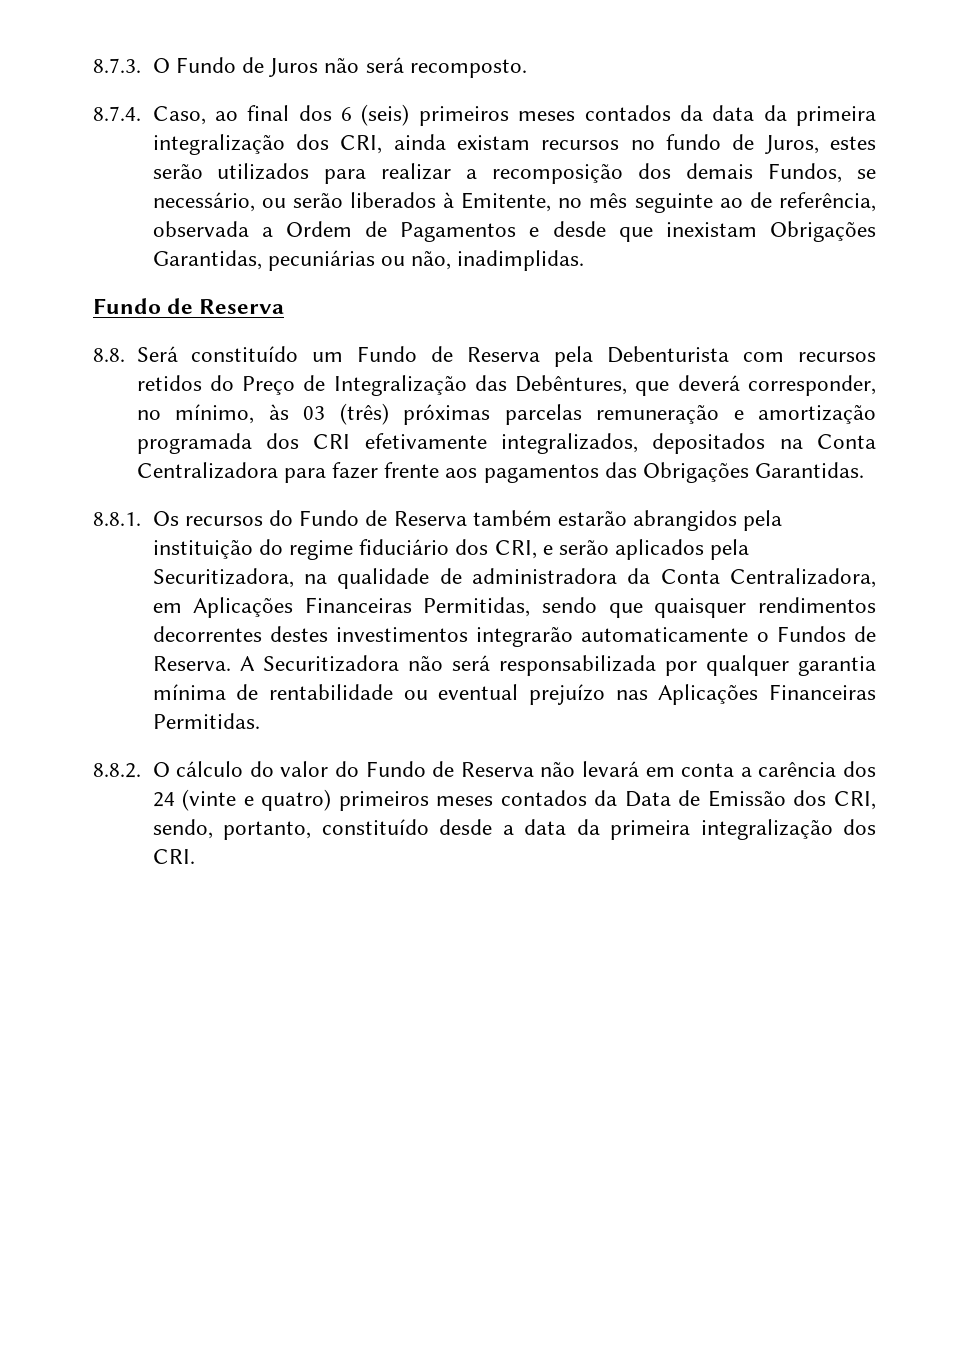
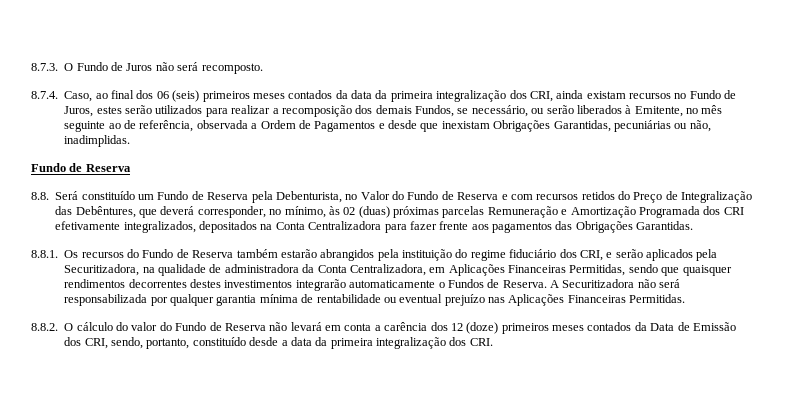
[341,107,352,121] 6 -> [156,91,169,99] 06
[665,134,721,150] fundo -> [689,90,721,99] Fundo
[607,346,730,363] Debenturista -> [275,191,508,203] Debenturista, no Valor do Fundo de Reserva e
[303,403,876,425] [136,433,252,454] 03 (três) próximas parcelas remuneração e amortização programada -> [343,206,700,218] 02 (duas) próximas parcelas Remuneração e Amortização Programada
[152,789,332,811] 24 (vinte e quatro) -> [450,322,499,334] 12 (doze)

